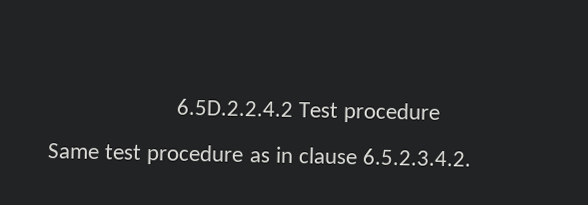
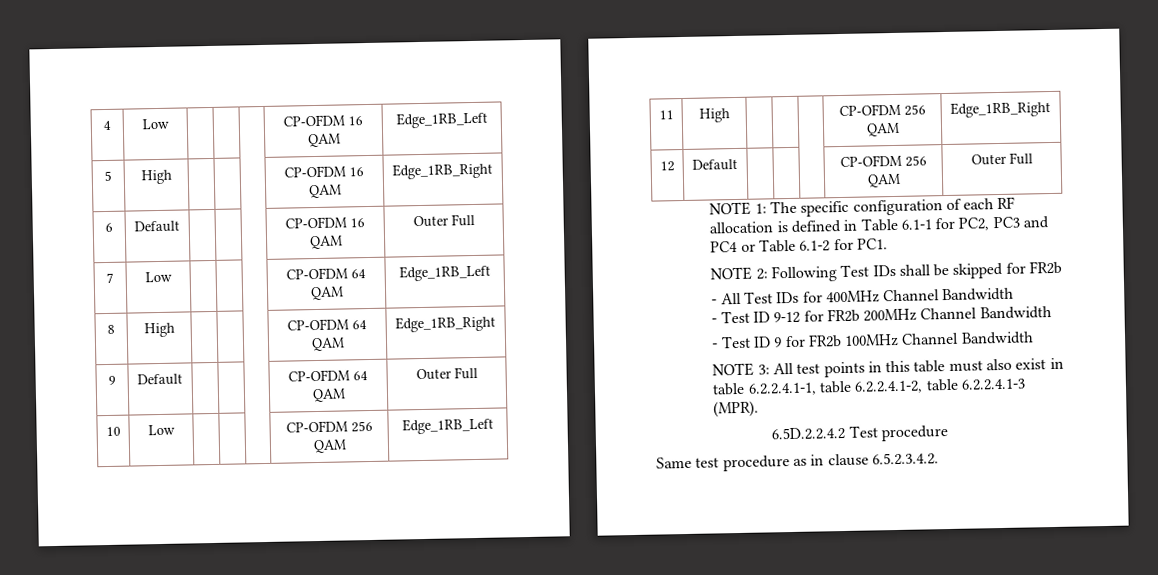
(175, 107) none -> [103,120,111,131] [141,118,169,130] [283,114,363,127] [307,133,341,148] [395,111,488,129] [104,170,112,181] [140,169,172,185] [284,165,364,178] [308,184,342,199] [392,162,493,180] [105,222,113,232] [134,220,180,233] [285,216,365,229] [308,235,343,250] [412,213,475,228] [106,272,114,283] [144,271,172,283] [286,267,366,280] [309,286,344,301] [398,264,491,282] [107,324,115,334] [143,322,175,338] [287,318,367,331] [310,337,345,352] [395,315,496,333] [108,375,116,385] [137,373,183,386] [288,369,368,382] [311,388,346,403] [415,366,478,381] [105,426,121,437] [147,424,175,436] [285,420,373,433] [312,439,347,454] [401,417,494,435] [658,110,674,120] [698,108,730,123] [838,103,926,117] [865,122,900,137] [950,100,1051,118] [659,161,675,172] [692,158,738,171] [839,154,927,168] [866,173,901,188] [970,152,1033,166] [709,196,1016,217] [709,216,1050,234] [710,238,888,253] [710,260,1063,283] [711,287,1015,305] [711,306,1052,324] [712,331,1034,349] [712,357,1064,378] [712,378,1026,396] [713,400,760,418] 4 | Low | | | | CP-OFDM 16 QAM | Edge_1RB_Left // 5 | High | | | | CP-OFDM 16 QAM | Edge_1RB_Right // 6 | Default | | | | CP-OFDM 16 QAM | Outer Full // 7 | Low | | | | CP-OFDM 64 QAM | Edge_1RB_Left // 8 | High | | | | CP-OFDM 64 QAM | Edge_1RB_Right // 9 | Default | | | | CP-OFDM 64 QAM | Outer Full // 10 | Low | | | | CP-OFDM 256 QAM | Edge_1RB_Left // 11 | High | | | | CP-OFDM 256 QAM | Edge_1RB_Right // 12 | Default | | | | CP-OFDM 256 QAM | Outer Full // NOTE 1: The specific configuration of each RF allocation is defined in Table 6.1-1 for PC2, PC3 and PC4 or Table 6.1-2 for PC1. // NOTE 2: Following Test IDs shall be skipped for FR2b // - All Test IDs for 400MHz Channel Bandwidth // - Test ID 9-12 for FR2b 200MHz Channel Bandwidth // - Test ID 9 for FR2b 100MHz Channel Bandwidth // NOTE 3: All test points in this table must also exist in table 6.2.2.4.1-1, table 6.2.2.4.1-2, table 6.2.2.4.1-3 (MPR). //

